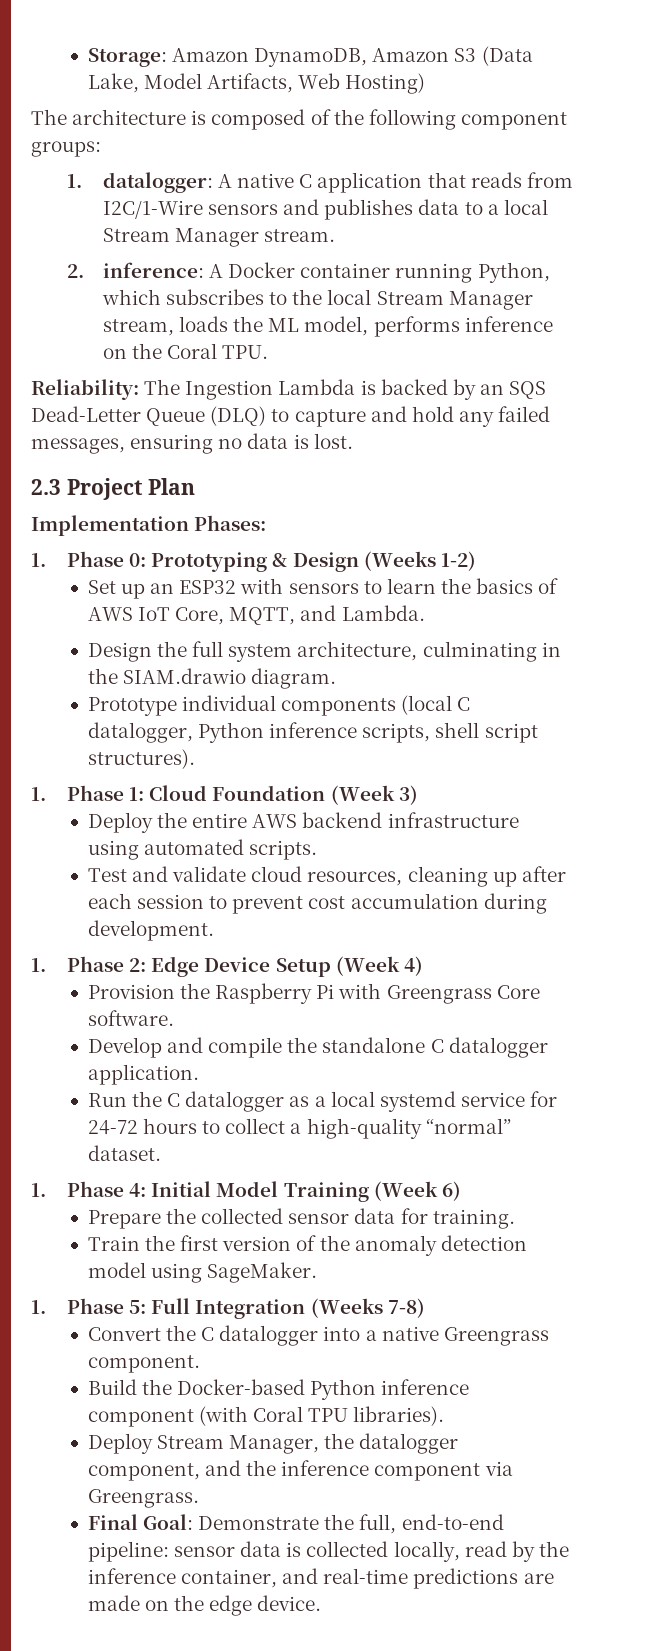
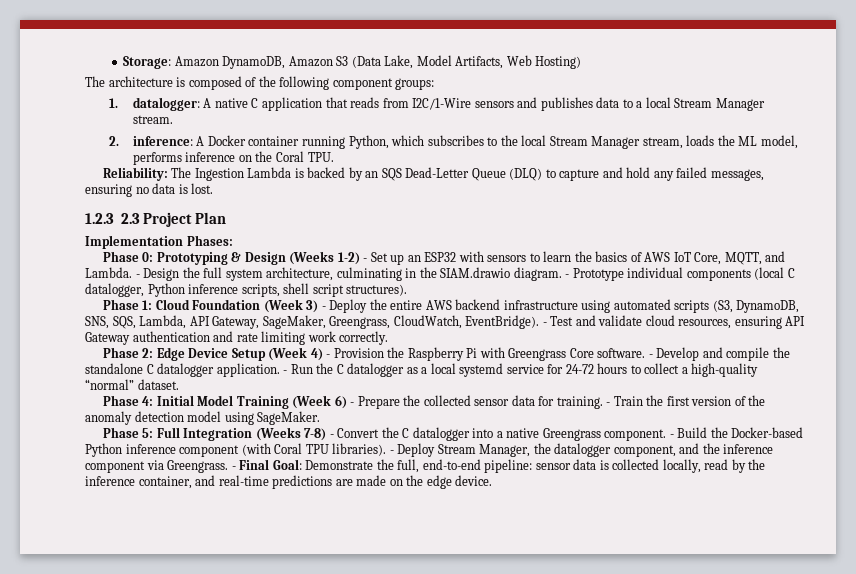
(353, 441) none -> [85,213,114,224] 1.2.3
[31,553,46,567] 1. -> (233, 240) none
(476, 561) // -> [363,258,368,262] -
(425, 613) // -> [135,274,140,278] -
(337, 678) // -> [565,274,570,278] -
[31,787,46,801] 1. -> (408, 290) none
(418, 795) // -> [321,306,326,310] -
[249,840,318,860] scripts. // -> [674,300,800,313] [85,315,547,329] scripts (S3, DynamoDB, SNS, SQS, Lambda, API Gateway, SageMaker, Greengrass, CloudWatch, EventBridge). -
[407,866,566,887] [87,893,547,914] [87,920,214,941] [31,958,46,972] cleaning up after each session to prevent cost accumulation during development. // 1. -> [734,316,806,329] [85,331,389,345] ensuring API Gateway authentication and rate limiting work correctly. //
(423, 966) // -> [326,354,331,358] -
(174, 1018) // -> [648,354,653,358] -
(199, 1074) // -> [283,370,288,374] -
[31,1183,46,1197] 1. -> (179, 384) none
(461, 1191) // -> [350,402,355,406] -
(515, 1219) // -> [606,402,611,406] -
[31,1300,46,1314] 1. -> (321, 418) none
(425, 1308) // -> [329,434,334,438] -
(200, 1364) // -> [669,434,674,438] -
(445, 1416) // -> [389,450,394,454] -
(199, 1498) // -> [231,466,236,470] -

